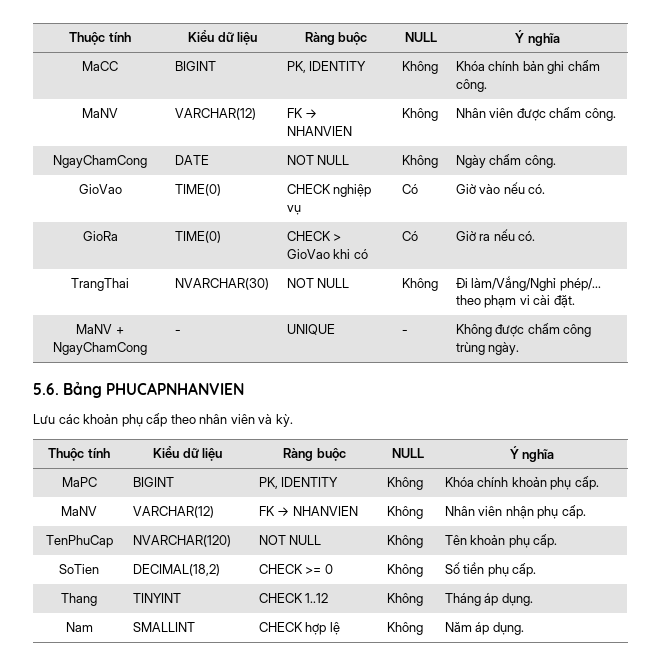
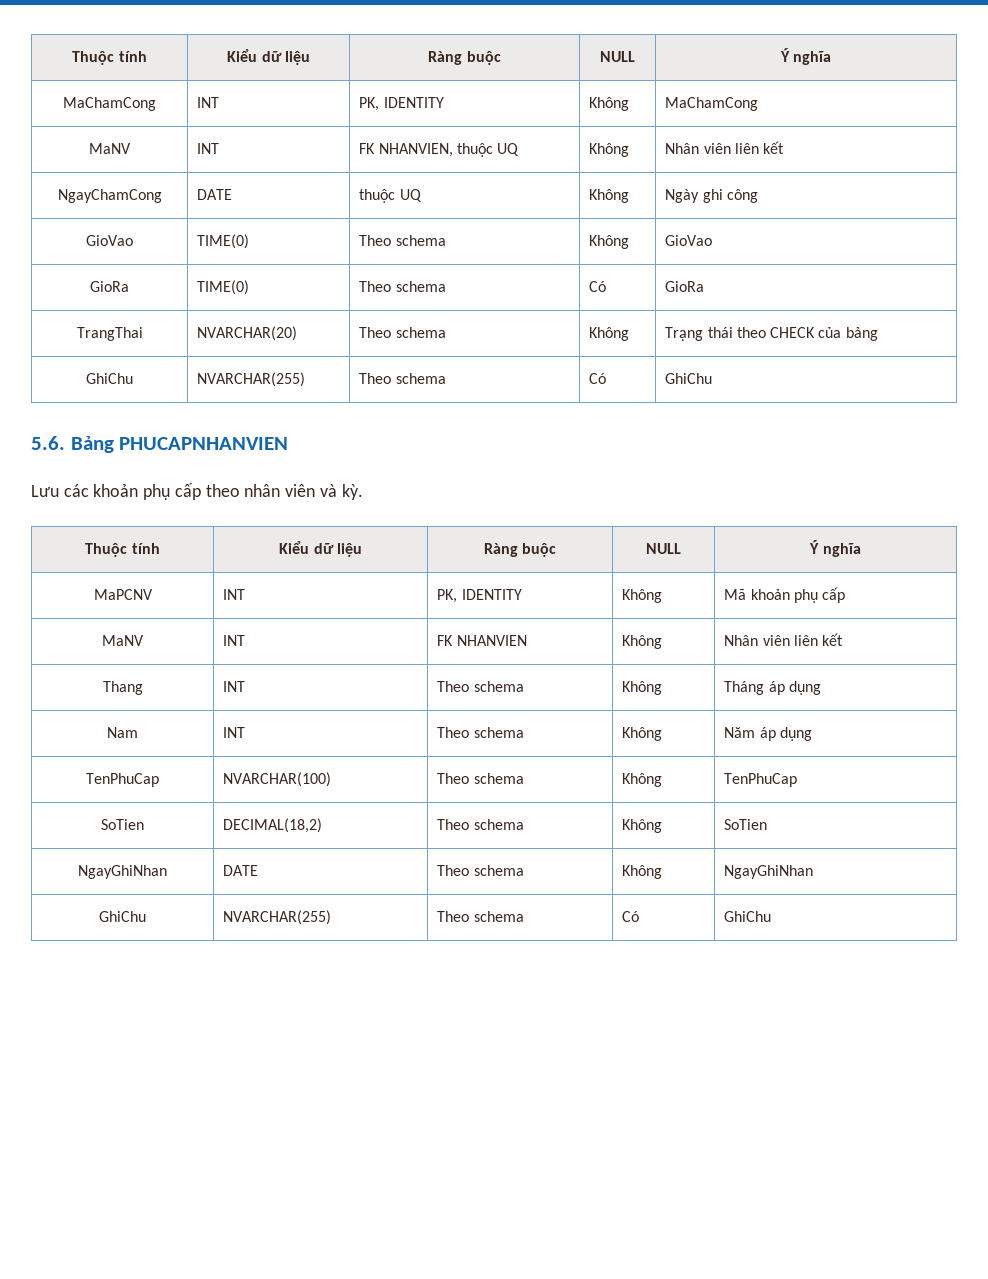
[82,61,118,71] [174,61,216,71] [286,61,367,73] [401,61,438,74] [455,60,600,74] [455,79,487,92] [82,108,118,118] [174,108,256,120] [286,108,318,118] [286,126,352,136] [401,108,438,121] [455,107,616,121] MaCC | BIGINT | PK, IDENTITY | Không | Khóa chính bản ghi chấm công. // MaNV | VARCHAR(12) | FK → NHANVIEN | Không | Nhân viên được chấm công. -> [62,97,156,111] [197,97,220,108] [359,97,444,111] [589,97,630,111] [665,97,759,111] [89,143,131,154] [197,143,220,154] [359,143,520,157] [589,143,630,157] [665,141,785,154] MaChamCong | INT | PK, IDENTITY | Không | MaChamCong // MaNV | INT | FK NHANVIEN, thuộc UQ | Không | Nhân viên liên kết
[286,155,350,165] NOT NULL -> [359,189,422,203] thuộc UQ
[489,154,556,168] chấm công. -> [702,189,758,203] ghi công
[286,184,372,197] [286,205,301,215] [401,184,418,194] [455,182,546,194] [82,231,118,241] [174,231,221,243] [286,231,342,241] [286,249,368,259] [401,231,418,241] [455,229,536,241] [71,278,129,291] [174,278,269,290] [286,278,350,288] [401,278,438,291] [455,276,601,291] [455,295,575,308] [76,324,124,334] [53,342,147,355] [174,329,181,334] [286,324,335,335] [401,329,408,334] [455,323,592,337] [455,342,520,355] CHECK nghiệp vụ | Có | Giờ vào nếu có. // GioRa | TIME(0) | CHECK > GioVao khi có | Có | Giờ ra nếu có. // TrangThai | NVARCHAR(30) | NOT NULL | Không | Đi làm/Vắng/Nghỉ phép/... theo phạm vi cài đặt. // MaNV + NgayChamCong | - | UNIQUE | - | Không được chấm công trùng ngày. -> [359,235,446,246] [589,235,630,249] [665,235,713,246] [90,281,129,292] [197,280,250,295] [359,281,446,292] [589,281,607,292] [665,281,705,292] [76,327,143,341] [197,326,298,341] [359,327,446,338] [589,327,630,341] [665,327,878,341] [86,373,133,384] [197,372,306,387] [359,373,446,384] [589,373,607,384] [665,373,713,384] Theo schema | Không | GioVao // GioRa | TIME(0) | Theo schema | Có | GioRa // TrangThai | NVARCHAR(20) | Theo schema | Không | Trạng thái theo CHECK của bảng // GhiChu | NVARCHAR(255) | Theo schema | Có | GhiChu
[61,477,97,487] [132,477,174,487] [258,477,339,489] [386,477,423,490] [444,476,599,490] [61,506,97,516] [132,506,214,518] [258,506,358,516] [386,506,423,519] [444,505,586,519] [45,535,113,548] [132,535,231,547] [258,535,322,545] [386,535,423,548] [444,534,558,548] [59,564,99,574] [132,564,220,576] [258,564,333,574] [386,564,423,577] [444,562,537,577] [61,593,97,606] [132,593,181,603] [258,593,329,603] [386,593,423,606] [444,593,533,606] [65,622,93,632] [132,622,195,632] [258,622,340,635] [386,622,423,635] [444,622,524,635] MaPC | BIGINT | PK, IDENTITY | Không | Khóa chính khoản phụ cấp. // MaNV | VARCHAR(12) | FK → NHANVIEN | Không | Nhân viên nhận phụ cấp. // TenPhuCap | NVARCHAR(120) | NOT NULL | Không | Tên khoản phụ cấp. // SoTien | DECIMAL(18,2) | CHECK >= 0 | Không | Số tiền phụ cấp. // Thang | TINYINT | CHECK 1..12 | Không | Tháng áp dụng. // Nam | SMALLINT | CHECK hợp lệ | Không | Năm áp dụng. -> [93,589,153,600] [223,589,246,600] [437,589,522,603] [622,589,663,603] [724,587,846,603] [102,635,144,646] [223,635,246,646] [437,635,527,646] [622,635,663,649] [724,633,844,646] [102,681,143,695] [223,681,246,692] [437,681,524,692] [622,681,663,695] [724,681,821,695] [107,727,138,738] [223,727,246,738] [437,727,524,738] [622,727,663,741] [724,727,812,741] [86,773,159,787] [223,772,332,787] [437,773,524,784] [622,773,663,787] [724,773,798,787] [101,819,144,830] [223,818,323,833] [437,819,524,830] [622,819,663,833] [724,819,768,830] [78,865,167,879] [223,865,259,876] [437,865,524,876] [622,865,663,879] [724,865,814,879] [99,911,146,922] [223,910,332,925] [437,911,524,922] [622,911,640,922] [724,911,772,922] MaPCNV | INT | PK, IDENTITY | Không | Mã khoản phụ cấp // MaNV | INT | FK NHANVIEN | Không | Nhân viên liên kết // Thang | INT | Theo schema | Không | Tháng áp dụng // Nam | INT | Theo schema | Không | Năm áp dụng // TenPhuCap | NVARCHAR(100) | Theo schema | Không | TenPhuCap // SoTien | DECIMAL(18,2) | Theo schema | Không | SoTien // NgayGhiNhan | DATE | Theo schema | Không | NgayGhiNhan // GhiChu | NVARCHAR(255) | Theo schema | Có | GhiChu

